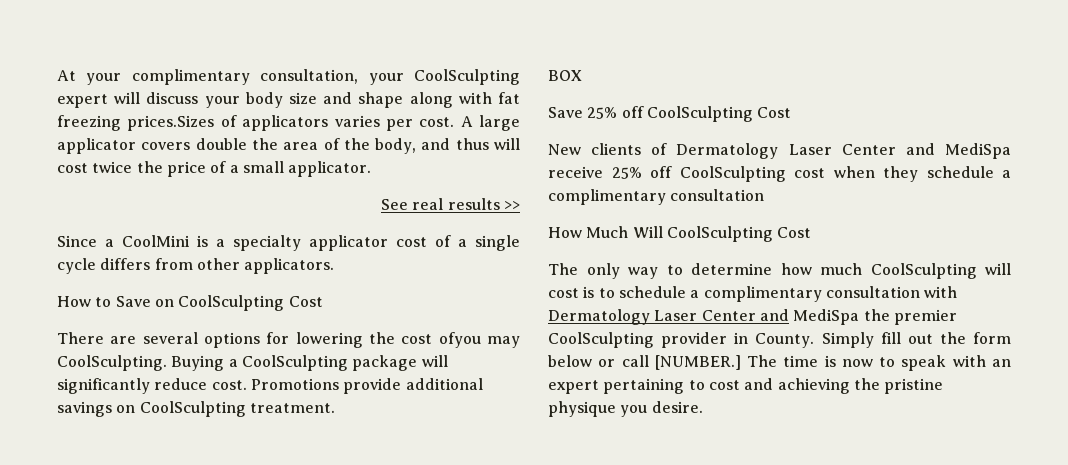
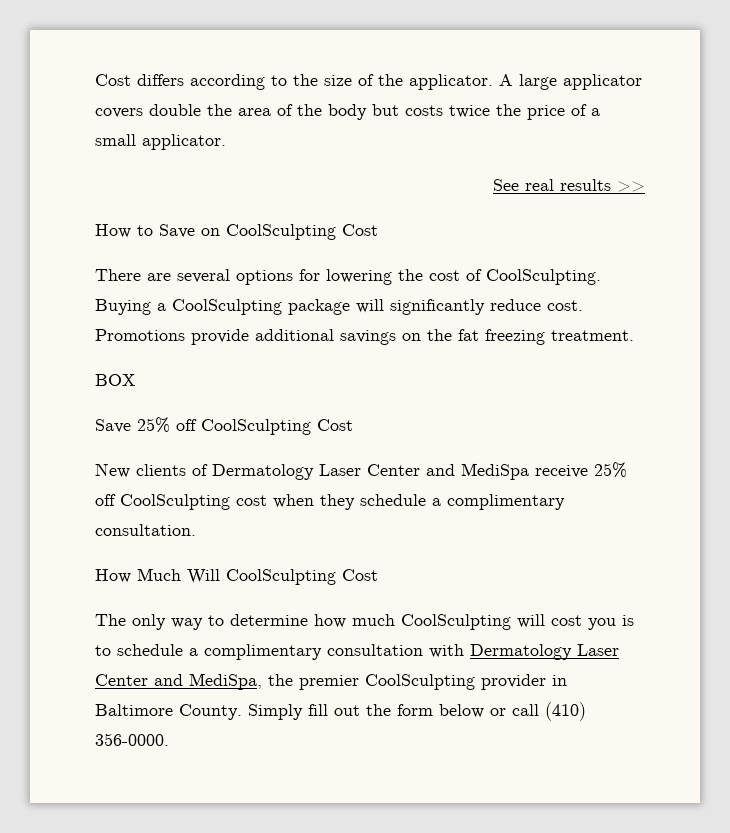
[57,69,521,85] [57,92,520,108] [57,115,455,131] At your complimentary consultation, your CoolSculpting expert will discuss your body size and shape along with fat freezing prices.Sizes of applicators varies per cost. -> [95,74,493,90] Cost differs according to the size of the applicator.
[375,138,521,154] [57,163,88,173] body, and thus will cost -> [328,104,443,120] body but costs
[57,235,520,251] [57,258,335,274] // Since a CoolMini is a specialty applicator cost of a single cycle differs from other applicators. -> (645, 186) none
[438,332,520,348] ofyou may -> [466,269,482,281] of
[139,401,246,417] CoolSculpting -> [427,329,545,345] the fat freezing
[670,189,765,201] consultation -> [95,524,196,536] consultation.
(579, 293) none -> [588,618,616,630] you
[793,309,860,325] MediSpa -> [189,673,262,690] MediSpa,
(749, 338) none -> [95,704,173,716] Baltimore
[654,355,1011,371] [548,378,944,394] [548,401,703,417] [NUMBER.] The time is now to speak with an expert pertaining to cost and achieving the pristine physique you desire. -> [545,702,586,721] [95,733,169,746] (410) 356-0000.

